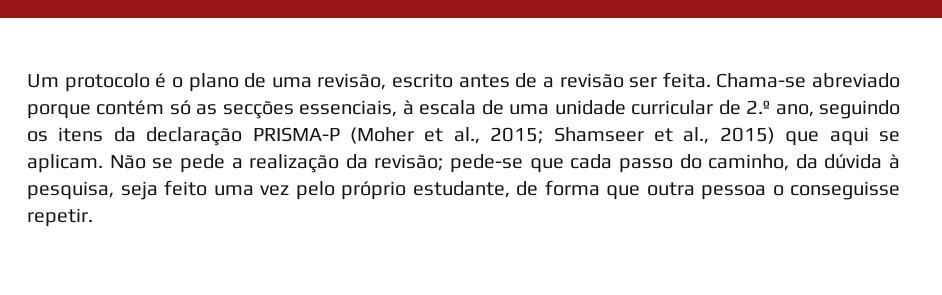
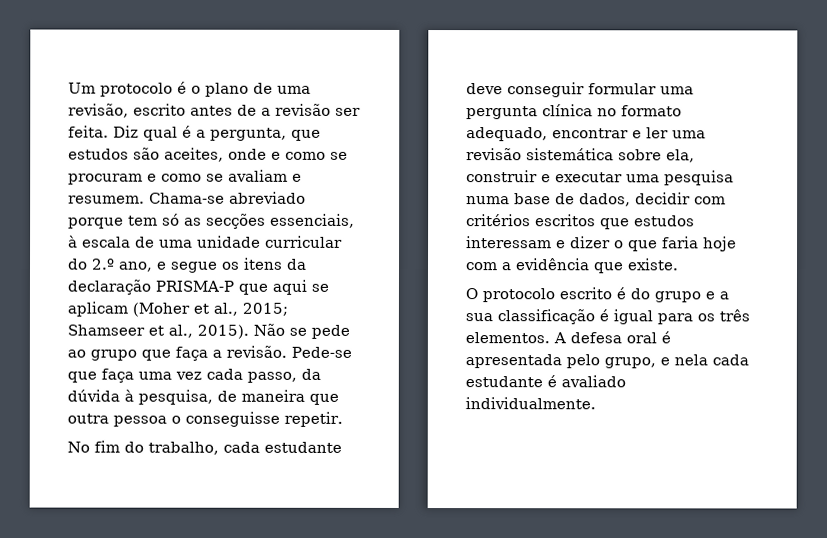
(711, 80) none -> [113,125,321,141] [68,147,348,162] [68,169,302,185] [68,195,145,204] Diz qual é a pergunta, que estudos são aceites, onde e como se procuram e como se avaliam e resumem.
[96,100,165,115] contém -> [128,215,158,226] tem
[718,100,741,115] de -> [67,258,88,270] do
[819,100,900,119] seguindo -> [156,261,218,273] e segue
(340, 134) none -> [238,279,329,295] [67,301,128,317] que aqui se aplicam
[719,127,900,146] [27,154,900,173] [27,180,600,200] 2015) que aqui se aplicam. Não se pede a realização da revisão; pede-se que cada passo do caminho, da dúvida à pesquisa, seja feito uma vez pelo próprio estudante, de forma -> [197,323,350,339] [67,345,352,361] [67,368,321,383] [67,389,305,405] 2015). Não se pede ao grupo que faça a revisão. Pede-se que faça uma vez cada passo, da dúvida à pesquisa, de maneira
(93, 217) none -> [67,440,342,455] [466,82,694,98] [466,104,682,120] [466,127,706,142] [466,148,695,163] [466,170,734,186] [466,192,726,207] [466,214,695,230] [466,236,737,252] [465,258,679,274] [465,287,729,303] [465,309,750,325] [465,331,671,344] [465,354,749,369] [465,375,626,388] [465,397,596,410] // No fim do trabalho, cada estudante deve conseguir formular uma pergunta clínica no formato adequado, encontrar e ler uma revisão sistemática sobre ela, construir e executar uma pesquisa numa base de dados, decidir com critérios escritos que estudos interessam e dizer o que faria hoje com a evidência que existe. // O protocolo escrito é do grupo e a sua classificação é igual para os três elementos. A defesa oral é apresentada pelo grupo, e nela cada estudante é avaliado individualmente.

